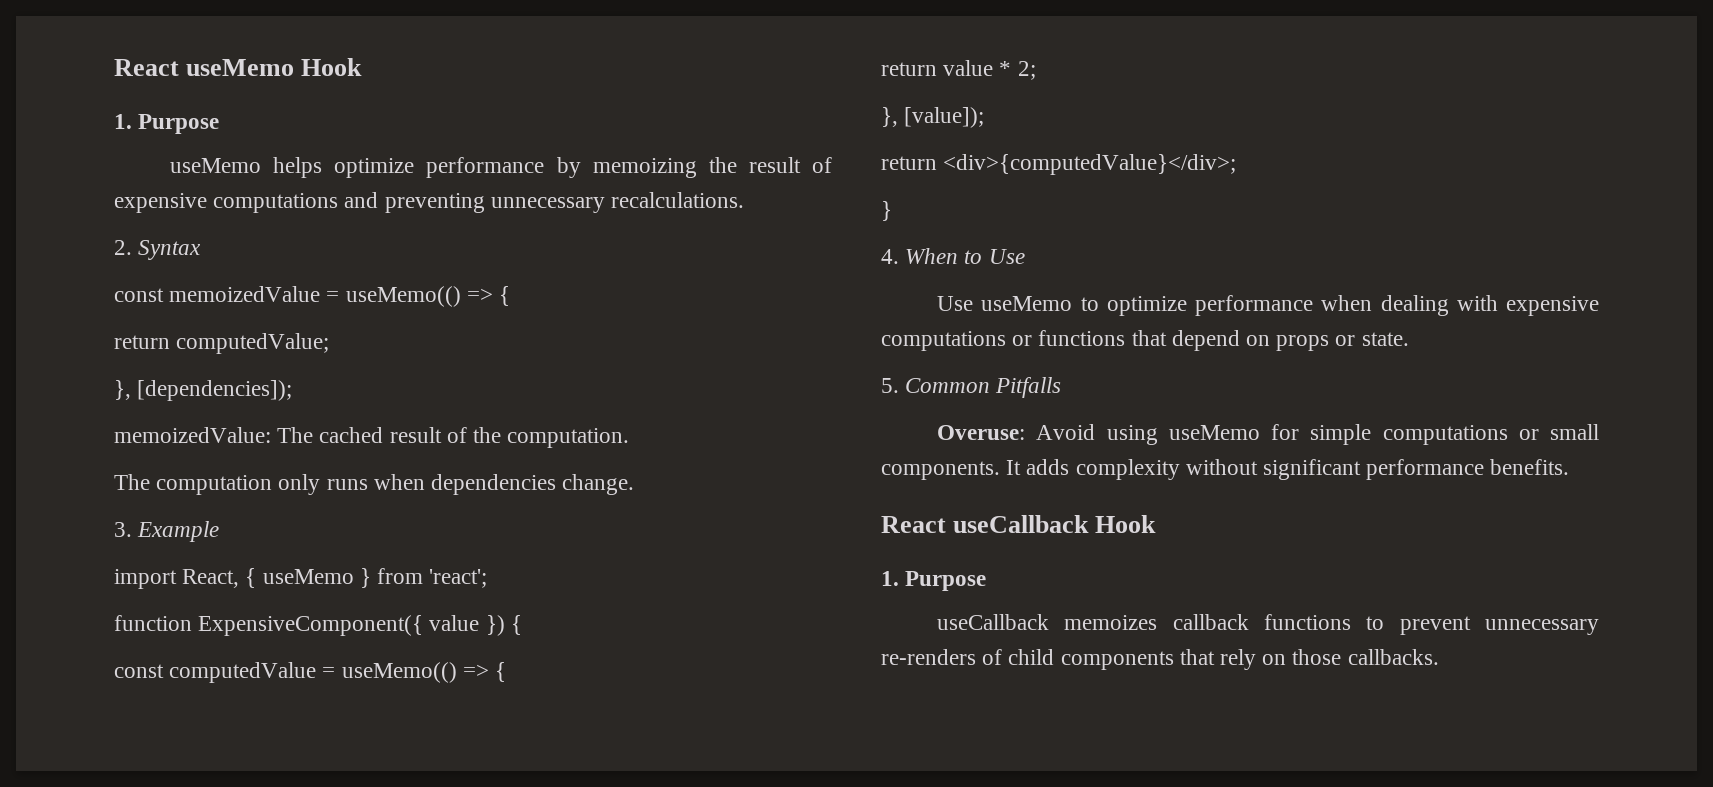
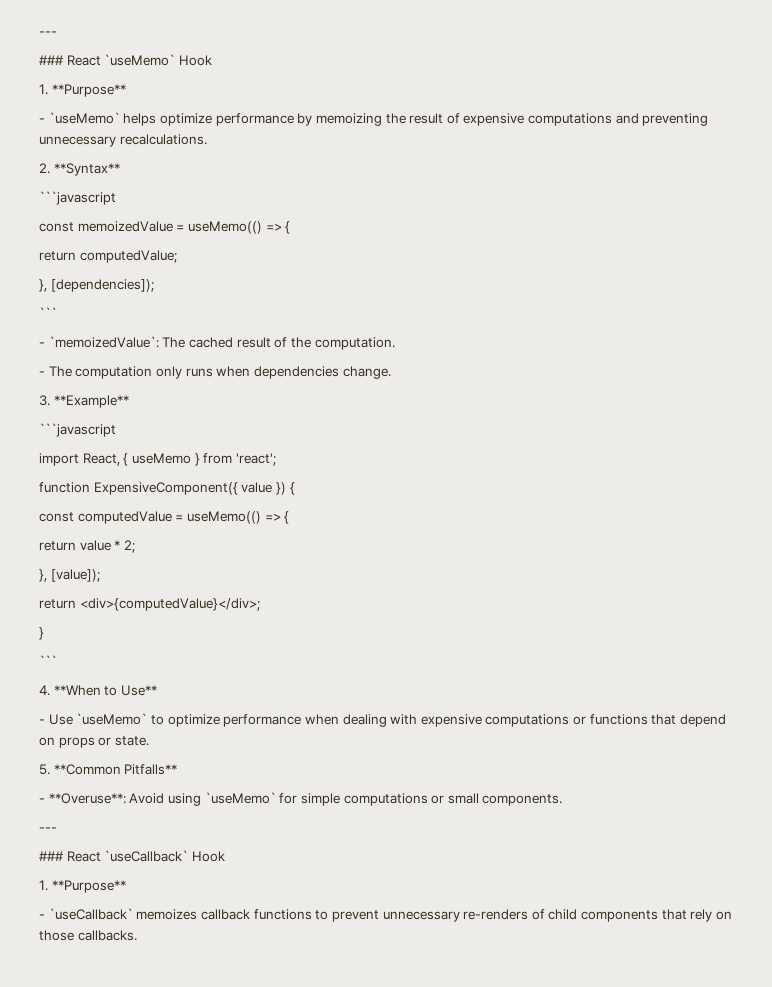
[114,58,363,76] [114,114,220,134] [170,158,262,173] React useMemo Hook // 1. Purpose // useMemo -> [39,31,57,36] [39,54,212,66] [39,84,126,97] [39,112,120,124] --- // ### React `useMemo` Hook // 1. **Purpose** // - `useMemo`
[138,240,202,260] Syntax -> [53,163,120,176] [39,191,116,205] **Syntax** // ```javascript
[114,427,271,443] memoizedValue: -> [39,307,57,318] [39,336,159,348] ``` // - `memoizedValue`:
(630, 438) none -> [39,371,45,376] -
[137,521,220,542] Example -> [53,395,129,408] [39,423,116,437] **Example** // ```javascript
(892, 211) none -> [39,655,57,666] // ```
[905,248,1025,264] [937,296,1073,311] When to Use // Use useMemo -> [53,685,157,696] [39,713,148,725] **When to Use** // - Use `useMemo`
[905,377,1062,398] [937,425,1026,440] Common Pitfalls // Overuse: -> [53,764,178,775] [39,793,126,804] **Common Pitfalls** // - **Overuse**:
[1168,425,1260,440] useMemo -> [204,792,276,804] `useMemo`
[1006,459,1570,480] [881,515,1157,533] [881,571,987,591] [937,614,1050,630] It adds complexity without significant performance benefits. // React useCallback Hook // 1. Purpose // useCallback -> [39,827,57,832] [39,850,225,862] [39,880,126,893] [39,908,133,920] // --- // ### React `useCallback` Hook // 1. **Purpose** // - `useCallback`

